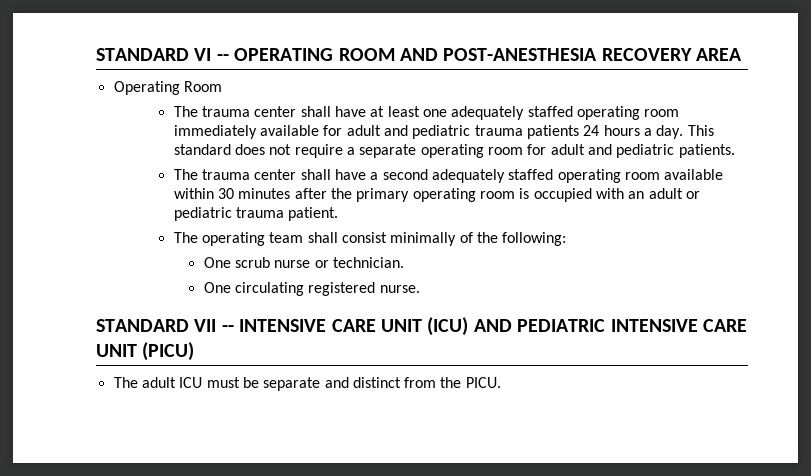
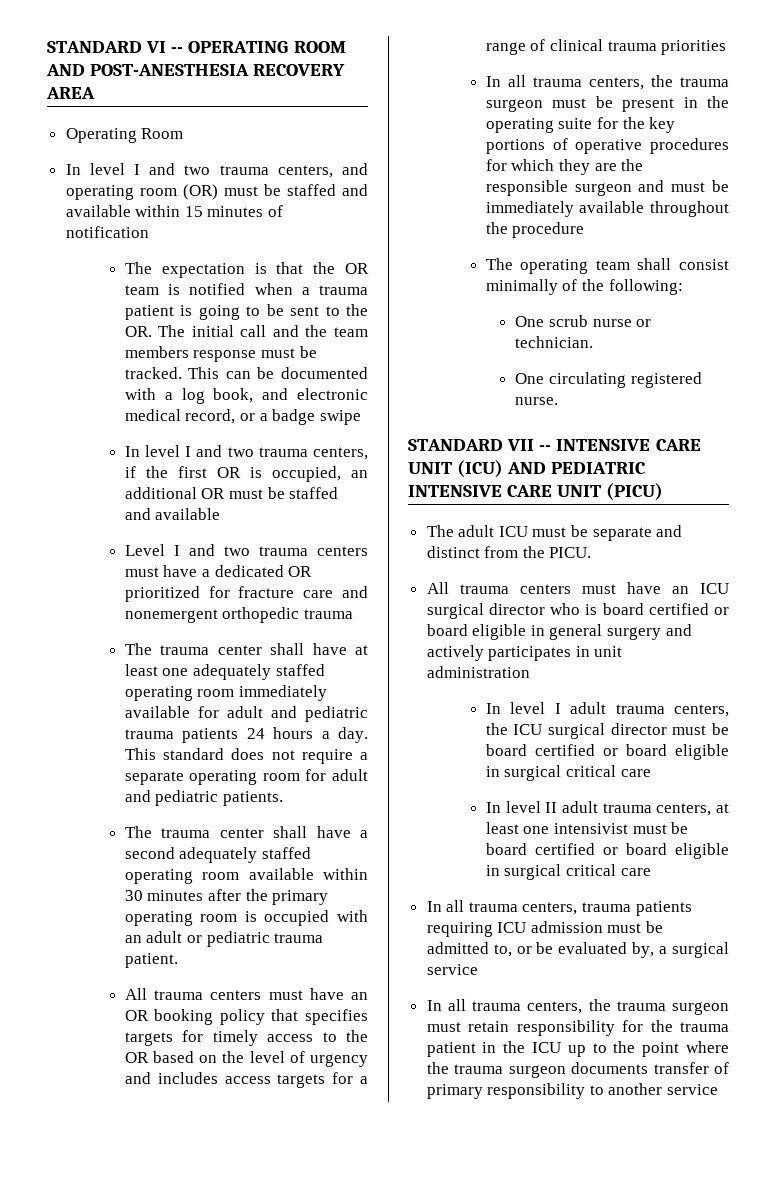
(222, 86) none -> [65,163,368,178] [65,184,369,200] [65,205,284,217] [65,226,149,238] [124,262,370,278] [124,283,368,295] [124,304,369,320] [124,325,368,337] [124,346,317,362] [124,367,368,379] [124,388,368,404] [124,409,361,425] [124,445,368,460] [124,466,368,482] [124,487,339,499] [124,508,221,520] [124,544,368,556] [124,565,313,577] [124,586,368,602] [124,607,354,623] // In level I and two trauma centers, and operating room (OR) must be staffed and available within 15 minutes of notification // The expectation is that the OR team is notified when a trauma patient is going to be sent to the OR. The initial call and the team members response must be tracked. This can be documented with a log book, and electronic medical record, or a badge swipe // In level I and two trauma centers, if the first OR is occupied, an additional OR must be staffed and available // Level I and two trauma centers must have a dedicated OR prioritized for fracture care and nonemergent orthopedic trauma
(339, 214) none -> [124,988,368,1000] [124,1009,368,1025] [124,1030,368,1046] [124,1051,368,1067] [124,1072,368,1088] [485,39,727,55] [485,75,729,90] [485,96,729,112] [485,117,676,133] [485,138,729,154] [485,159,644,175] [485,180,729,196] [485,201,729,217] [485,222,585,238] // All trauma centers must have an OR booking policy that specifies targets for timely access to the OR based on the level of urgency and includes access targets for a range of clinical trauma priorities // In all trauma centers, the trauma surgeon must be present in the operating suite for the key portions of operative procedures for which they are the responsible surgeon and must be immediately available throughout the procedure
(501, 382) none -> [426,582,729,594] [426,603,729,619] [426,624,692,640] [426,645,623,661] [426,666,530,678] [485,702,729,717] [485,723,729,739] [485,744,729,760] [485,765,651,781] [485,801,729,816] [485,822,689,834] [485,843,729,859] [485,864,651,880] [426,900,692,916] [426,921,664,937] [426,942,729,958] [426,964,478,975] [426,999,729,1015] [426,1020,729,1036] [426,1041,729,1057] [426,1062,729,1078] [426,1083,719,1099] // All trauma centers must have an ICU surgical director who is board certified or board eligible in general surgery and actively participates in unit administration // In level I adult trauma centers, the ICU surgical director must be board certified or board eligible in surgical critical care // In level II adult trauma centers, at least one intensivist must be board certified or board eligible in surgical critical care // In all trauma centers, trauma patients requiring ICU admission must be admitted to, or be evaluated by, a surgical service // In all trauma centers, the trauma surgeon must retain responsibility for the trauma patient in the ICU up to the point where the trauma surgeon documents transfer of primary responsibility to another service

